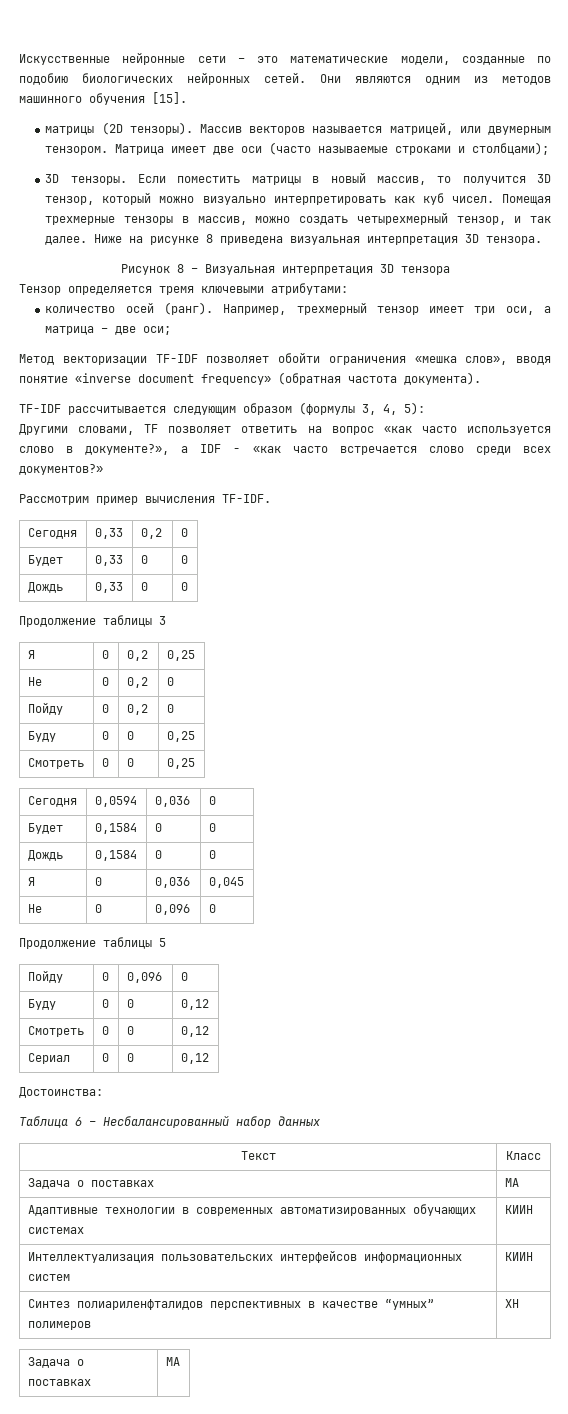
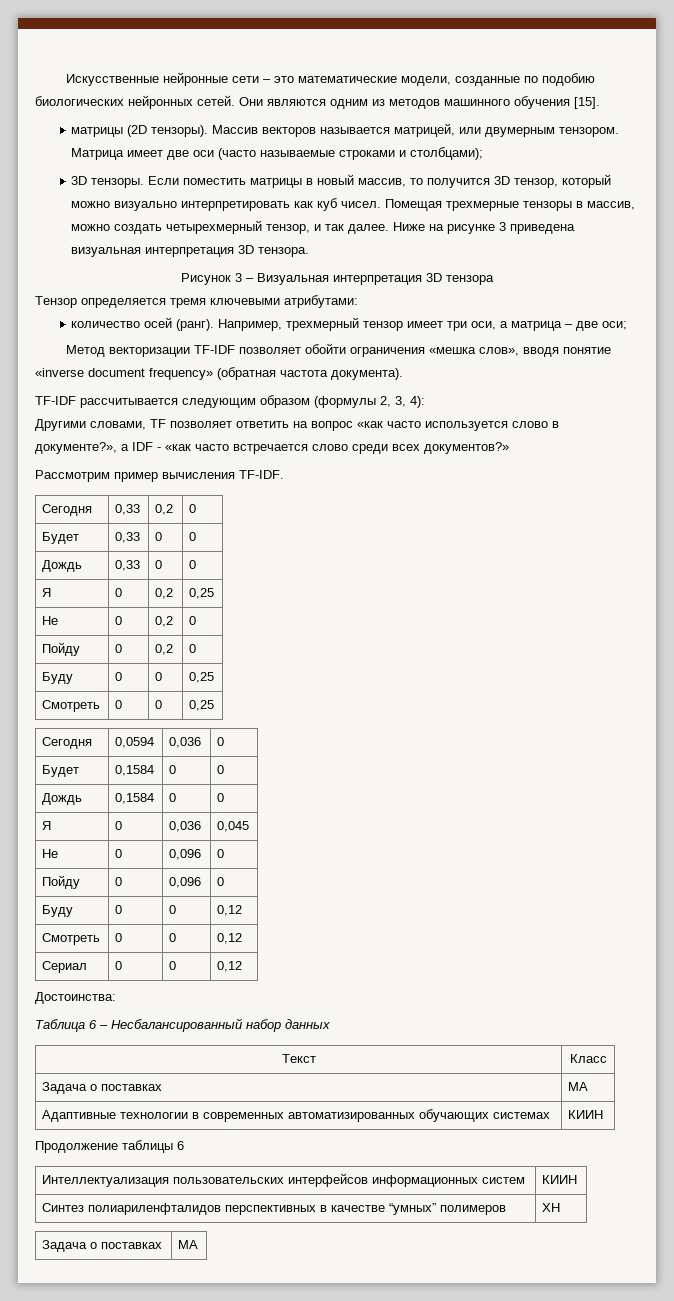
[206,234,214,243] 8 -> [499,222,507,231] 3
[176,264,184,273] 8 -> [235,273,242,282] 3
[362,402,425,415] 3, 4, 5): -> [380,396,425,408] 2, 3, 4):
[19,615,166,627] // Продолжение таблицы 3 -> (197, 564) none
[19,937,166,949] // Продолжение таблицы 5 -> (225, 853) none
(533, 1209) none -> [35,1140,184,1153] // Продолжение таблицы 6

